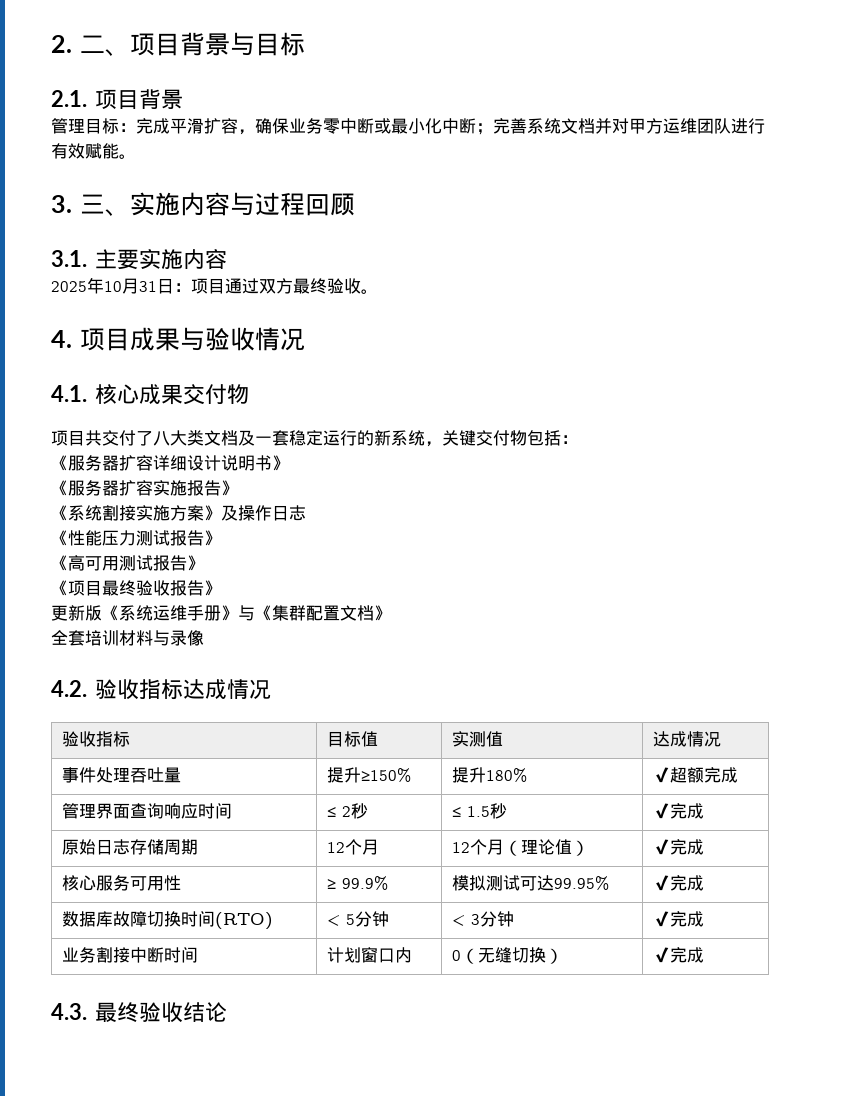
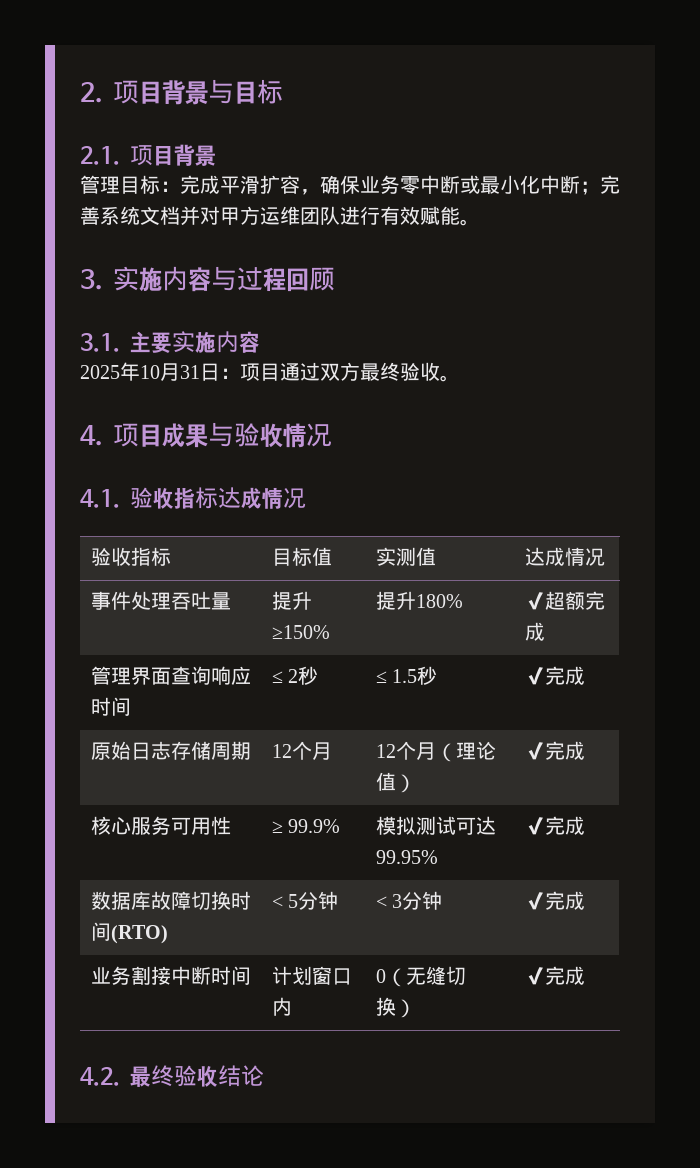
[80,35,131,56] 二、 -> (103, 92) none
[80,194,131,216] 三、 -> (103, 279) none
[95,384,250,405] [51,430,578,447] [51,455,289,471] [51,480,238,496] [51,505,306,521] [51,530,221,546] [51,555,204,571] [51,580,221,596] [51,605,391,621] [51,630,204,646] [51,680,87,697] 核心成果交付物 // 项目共交付了八大类文档及一套稳定运行的新系统，关键交付物包括： // 《服务器扩容详细设计说明书》 // 《服务器扩容实施报告》 // 《系统割接实施方案》及操作日志 // 《性能压力测试报告》 // 《高可用测试报告》 // 《项目最终验收报告》 // 更新版《系统运维手册》与《集群配置文档》 // 全套培训材料与录像 // 4.2. -> (120, 498) none
[51,1003,87,1020] 4.3. -> [80,1067,120,1086] 4.2.

